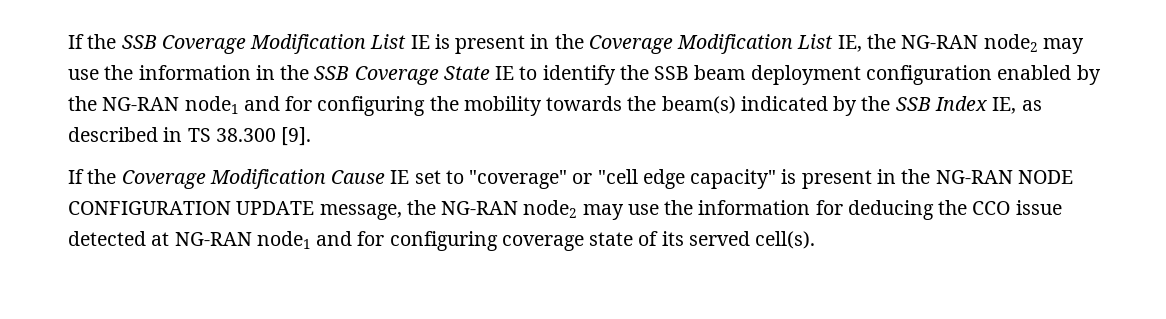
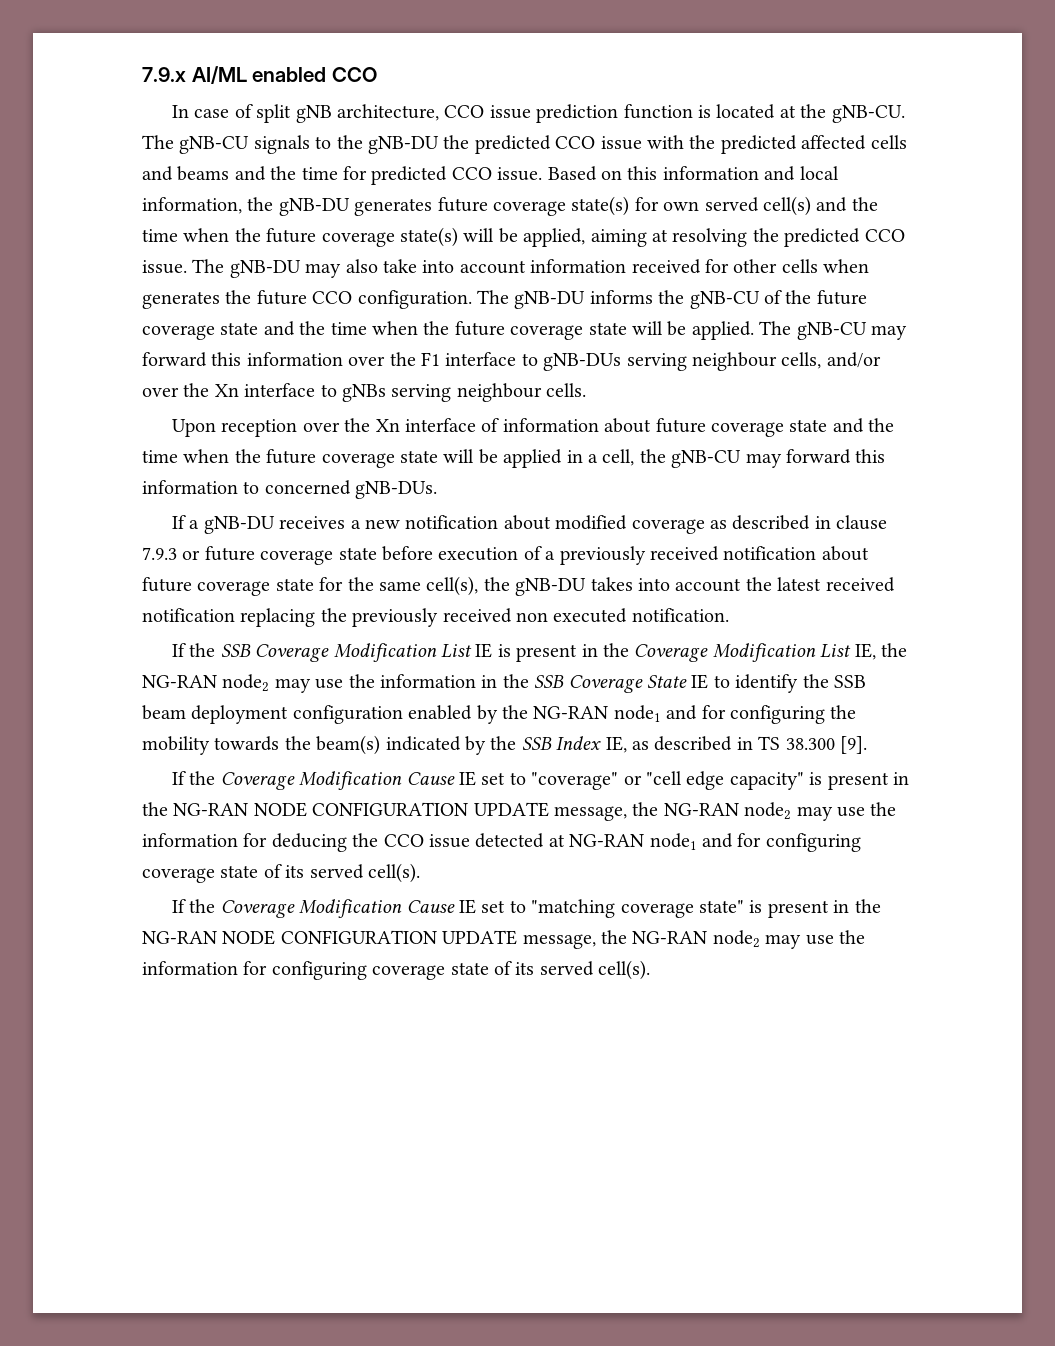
(68, 41) none -> [142,66,377,84] [171,104,905,123] [142,135,907,154] [142,166,839,185] [142,196,878,216] [142,227,905,247] [142,259,870,278] [142,290,867,309] [142,321,907,340] [142,352,881,371] [142,383,587,402] [171,418,895,437] [142,449,886,468] [142,480,438,499] [171,515,888,534] [142,546,869,565] [142,576,895,596] [142,608,729,627] 7.9.x AI/ML enabled CCO // In case of split gNB architecture, CCO issue prediction function is located at the gNB-CU. The gNB-CU signals to the gNB-DU the predicted CCO issue with the predicted affected cells and beams and the time for predicted CCO issue. Based on this information and local information, the gNB-DU generates future coverage state(s) for own served cell(s) and the time when the future coverage state(s) will be applied, aiming at resolving the predicted CCO issue. The gNB-DU may also take into account information received for other cells when generates the future CCO configuration. The gNB-DU informs the gNB-CU of the future coverage state and the time when the future coverage state will be applied. The gNB-CU may forward this information over the F1 interface to gNB-DUs serving neighbour cells, and/or over the Xn interface to gNBs serving neighbour cells. // Upon reception over the Xn interface of information about future coverage state and the time when the future coverage state will be applied in a cell, the gNB-CU may forward this information to concerned gNB-DUs. // If a gNB-DU receives a new notification about modified coverage as described in clause 7.9.3 or future coverage state before execution of a previously received notification about future coverage state for the same cell(s), the gNB-DU takes into account the latest received notification replacing the previously received non executed notification. //
(816, 240) none -> [171,899,881,918] [142,930,865,949] [142,960,651,980] // If the Coverage Modification Cause IE set to "matching coverage state" is present in the NG-RAN NODE CONFIGURATION UPDATE message, the NG-RAN node2 may use the information for configuring coverage state of its served cell(s).

